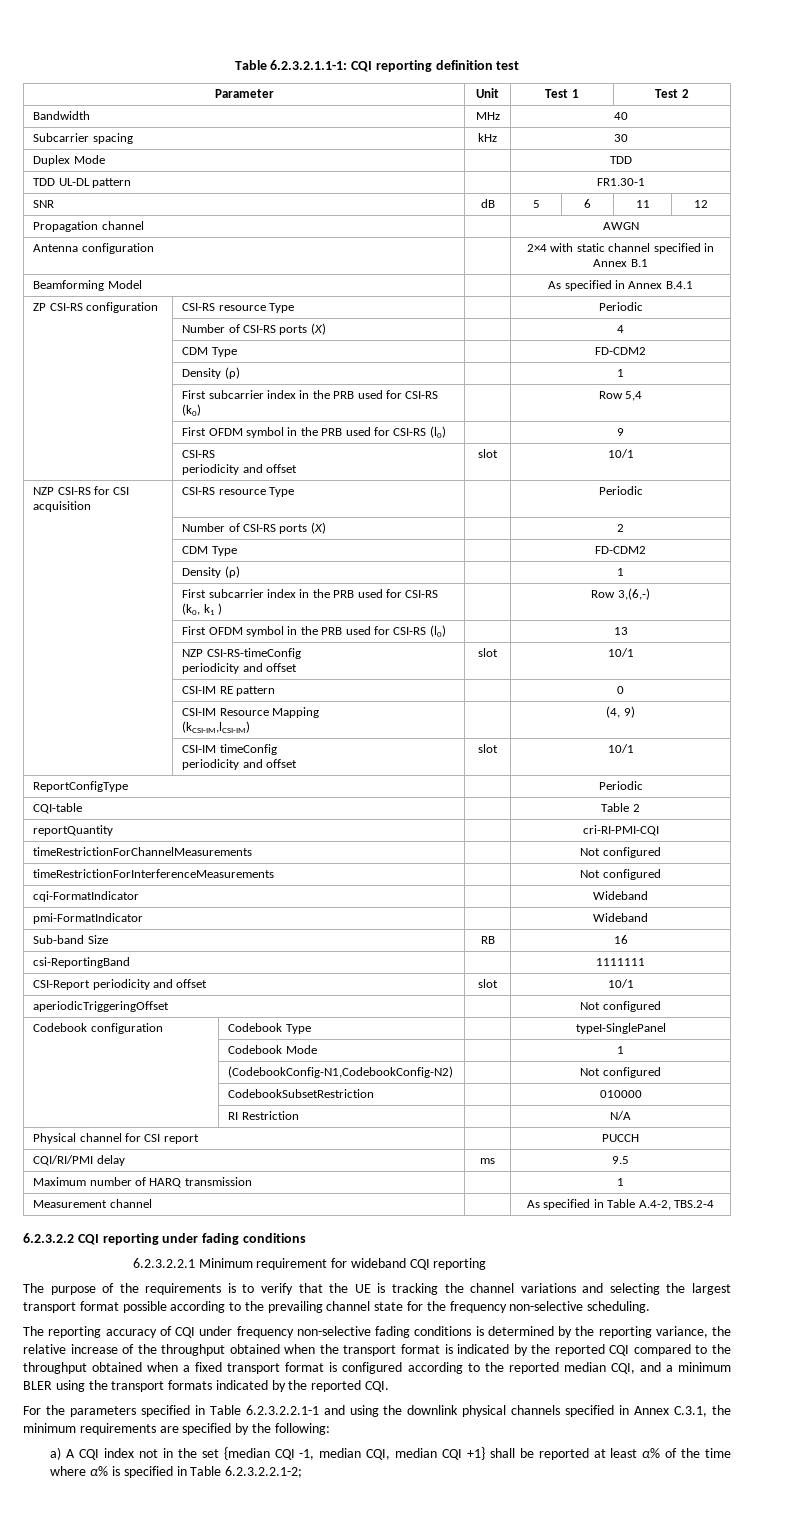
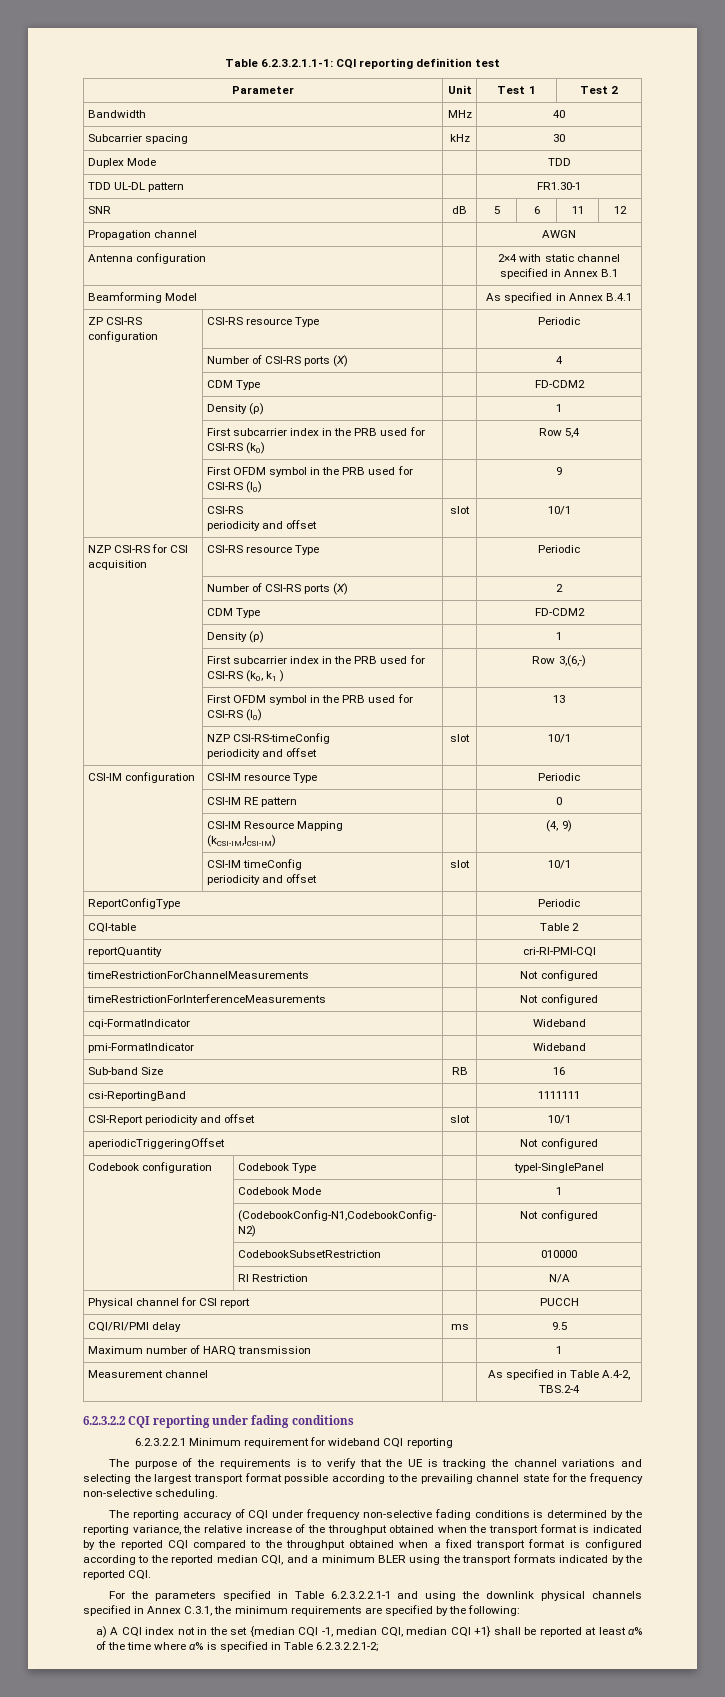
(634, 652) none -> [87,772,195,783] [206,773,318,783] [538,773,580,781] // CSI-IM configuration | CSI-IM resource Type | | Periodic

